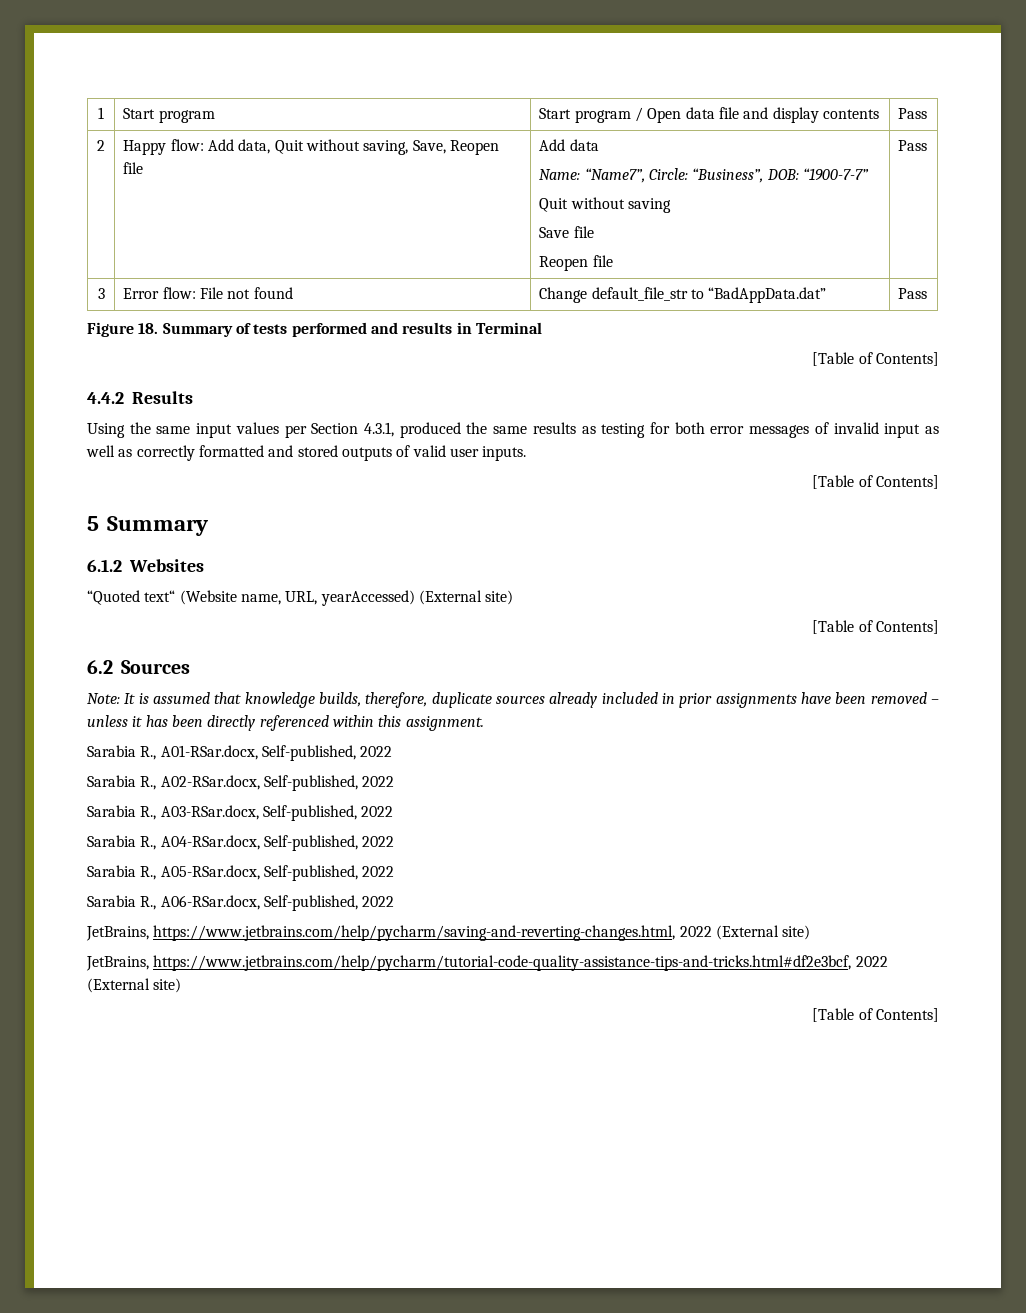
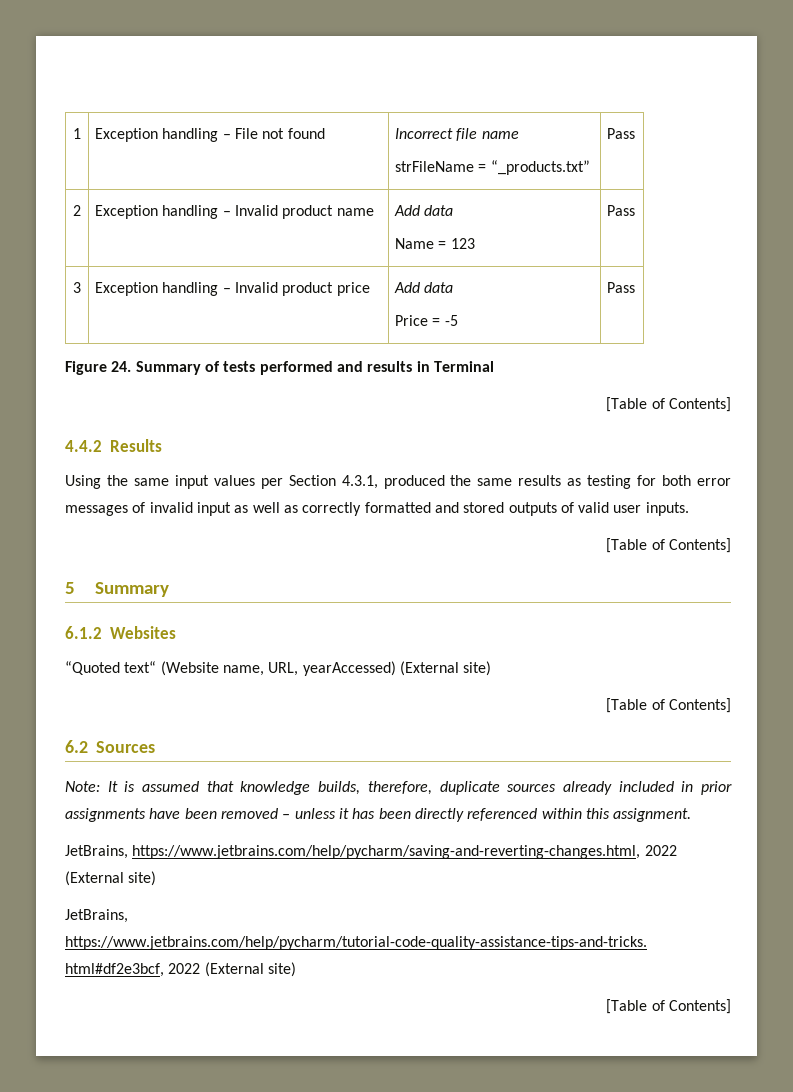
[123,108,215,123] [539,107,880,123] [898,108,928,119] [97,140,105,151] [123,139,500,155] [123,162,144,174] [539,139,599,151] [539,168,870,183] [539,197,672,213] [539,226,594,238] [539,255,613,271] [898,140,928,151] [97,288,105,299] [123,287,293,299] [539,287,827,303] Start program | Start program / Open data file and display contents | Pass // 2 | Happy flow: Add data, Quit without saving, Save, Reopen file | Add data // Name: “Name7”, Circle: “Business”, DOB: “1900-7-7” // Quit without saving // Save file // Reopen file | Pass // 3 | Error flow: File not found | Change default_file_str to “BadAppData.dat” -> [95,128,325,142] [395,128,519,141] [395,160,590,175] [607,128,636,139] [73,205,81,216] [95,205,374,219] [394,205,454,216] [395,238,475,249] [607,205,636,216] [73,282,81,293] [95,282,370,296] [394,282,454,293] [395,315,458,326] Exception handling – File not found | Incorrect file name // strFileName = “_products.txt” | Pass // 2 | Exception handling – Invalid product name | Add data // Name = 123 | Pass // 3 | Exception handling – Invalid product price | Add data // Price = -5
[138,323,159,334] 18. -> [111,361,132,372] 24.
[87,745,393,761] [87,775,395,791] [87,805,394,821] [87,835,395,851] [87,865,395,881] [87,895,395,911] // Sarabia R., A01-RSar.docx, Self-published, 2022 // Sarabia R., A02-RSar.docx, Self-published, 2022 // Sarabia R., A03-RSar.docx, Self-published, 2022 // Sarabia R., A04-RSar.docx, Self-published, 2022 // Sarabia R., A05-RSar.docx, Self-published, 2022 // Sarabia R., A06-RSar.docx, Self-published, 2022 -> (692, 815) none

